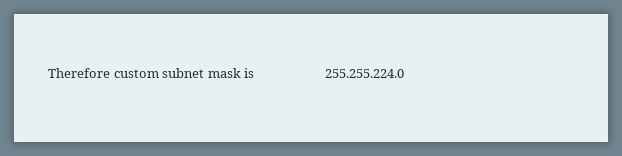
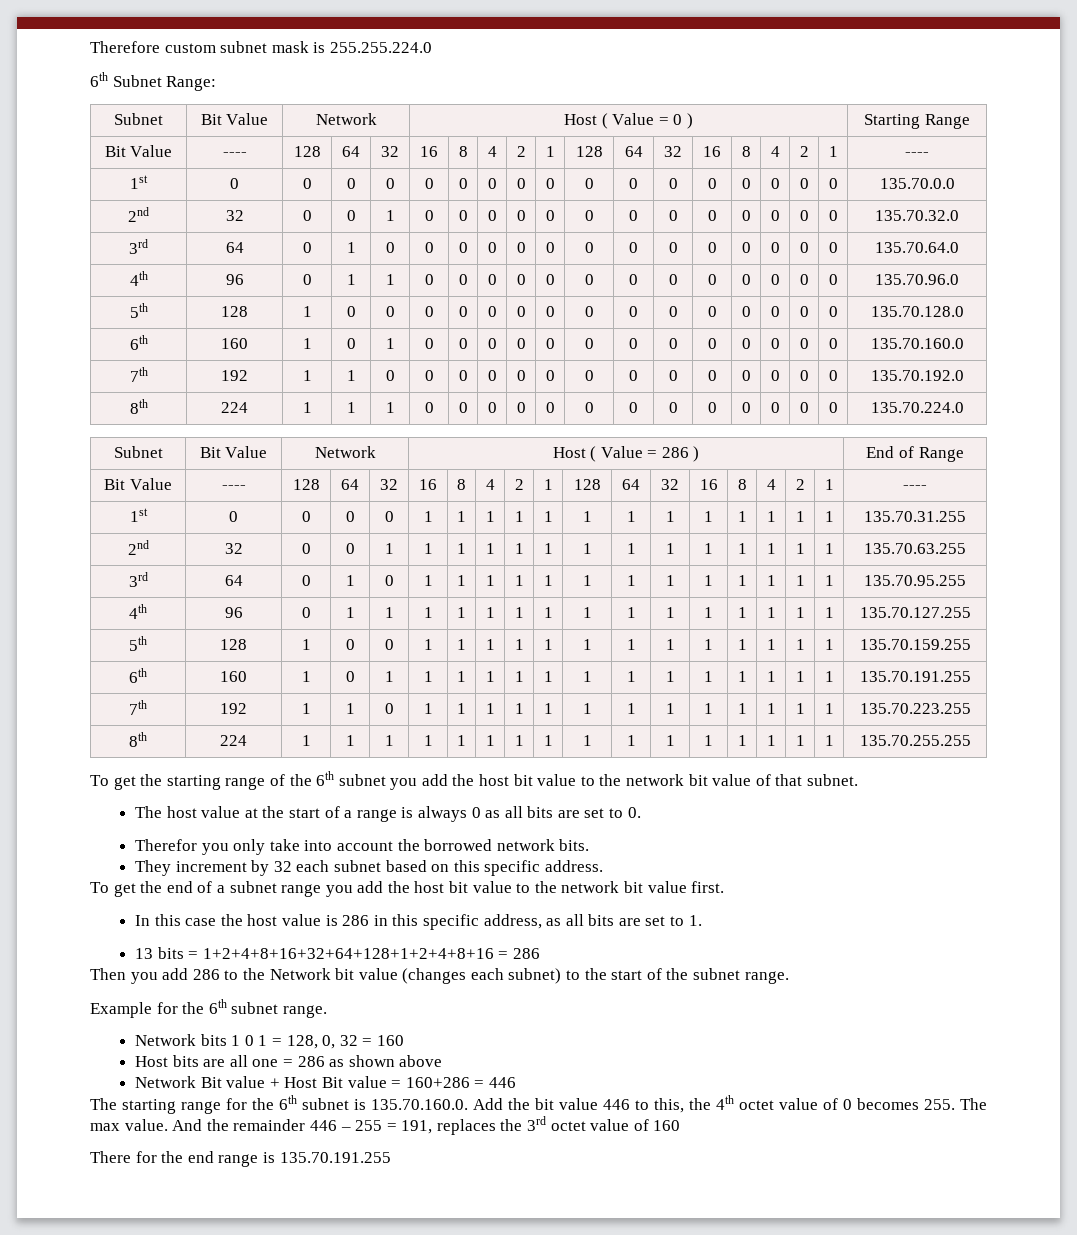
(404, 73) none -> [90,72,217,91] [114,113,163,125] [200,113,269,125] [315,113,377,125] [564,113,693,129] [864,114,970,129] [104,145,173,157] [222,152,247,157] [293,146,321,157] [342,146,360,157] [381,146,399,157] [420,146,438,157] [458,146,468,157] [487,146,497,157] [516,146,526,157] [545,146,555,157] [575,146,603,157] [624,146,643,157] [664,146,682,157] [703,146,721,157] [741,146,751,157] [770,146,780,157] [799,146,809,157] [828,146,838,157] [905,152,929,157] [130,175,148,189] [230,178,239,189] [302,178,312,189] [346,178,356,189] [385,178,395,189] [424,178,434,189] [458,178,468,189] [487,178,497,189] [516,178,526,189] [545,178,555,189] [584,178,594,189] [629,178,638,189] [668,178,678,189] [707,178,717,189] [741,178,751,189] [770,178,780,189] [799,178,809,189] [828,178,838,189] [879,178,955,189] [128,207,149,222] [225,210,244,221] [302,210,312,221] [346,210,356,221] [385,210,395,221] [424,210,434,221] [458,210,468,221] [487,210,497,221] [516,210,526,221] [545,210,555,221] [584,210,594,221] [629,210,638,221] [668,210,678,221] [707,210,717,221] [741,210,751,221] [770,210,780,221] [799,210,809,221] [828,210,838,221] [875,210,959,221] [129,239,148,254] [225,242,244,253] [302,242,312,253] [346,242,356,253] [385,242,395,253] [424,242,434,253] [458,242,468,253] [487,242,497,253] [516,242,526,253] [545,242,555,253] [584,242,594,253] [629,242,638,253] [668,242,678,253] [707,242,717,253] [741,242,751,253] [770,242,780,253] [799,242,809,253] [828,242,838,253] [875,242,959,253] [129,271,148,286] [225,274,244,285] [302,274,312,285] [346,274,356,285] [385,274,395,285] [424,274,434,285] [458,274,468,285] [487,274,497,285] [516,274,526,285] [545,274,555,285] [584,274,594,285] [629,274,638,285] [668,274,678,285] [707,274,717,285] [741,274,751,285] [770,274,780,285] [799,274,809,285] [828,274,838,285] [875,274,959,285] [129,303,148,318] [221,306,248,317] [302,306,312,317] [346,306,356,317] [385,306,395,317] [424,306,434,317] [458,306,468,317] [487,306,497,317] [516,306,526,317] [545,306,555,317] [584,306,594,317] [629,306,638,317] [668,306,678,317] [707,306,717,317] [741,306,751,317] [770,306,780,317] [799,306,809,317] [828,306,838,317] [870,306,964,317] [129,335,148,350] [221,338,248,349] [302,338,312,349] [346,338,356,349] [385,338,395,349] [424,338,434,349] [458,338,468,349] [487,338,497,349] [516,338,526,349] [545,338,555,349] [584,338,594,349] [629,338,638,349] [668,338,678,349] [707,338,717,349] [741,338,751,349] [770,338,780,349] [799,338,809,349] [828,338,838,349] [870,338,964,349] [129,367,148,382] [221,370,248,381] [302,370,312,381] [346,370,356,381] [385,370,395,381] [424,370,434,381] [458,370,468,381] [487,370,497,381] [516,370,526,381] [545,370,555,381] [584,370,594,381] [629,370,638,381] [668,370,678,381] [707,370,717,381] [741,370,751,381] [770,370,780,381] [799,370,809,381] [828,370,838,381] [870,370,964,381] [129,399,148,414] [221,402,248,413] [302,402,312,413] [346,402,356,413] [385,402,395,413] [424,402,434,413] [458,402,468,413] [487,402,497,413] [516,402,526,413] [545,402,555,413] [584,402,594,413] [629,402,638,413] [668,402,678,413] [707,402,717,413] [741,402,751,413] [770,402,780,413] [799,402,809,413] [828,402,838,413] [870,402,964,413] [113,446,163,458] [199,446,268,458] [314,446,376,458] [552,446,700,462] [866,446,964,462] [104,478,172,490] [221,485,246,490] [292,479,320,490] [341,479,359,490] [380,479,398,490] [419,479,437,490] [457,479,466,490] [485,479,495,490] [514,479,524,490] [543,479,553,490] [573,479,601,490] [622,479,640,490] [661,479,679,490] [699,479,718,490] [737,479,747,490] [766,479,776,490] [795,479,805,490] [824,479,834,490] [903,485,928,490] [129,508,148,522] [229,511,238,522] [301,511,311,522] [345,511,355,522] [384,511,394,522] [423,511,433,522] [457,511,466,522] [485,511,495,522] [514,511,524,522] [543,511,553,522] [582,511,592,522] [626,511,636,522] [665,511,675,522] [704,511,713,522] [737,511,747,522] [766,511,776,522] [795,511,805,522] [824,511,834,522] [864,511,967,522] [127,540,149,555] [224,543,243,554] [301,543,311,554] [345,543,355,554] [384,543,394,554] [423,543,433,554] [457,543,466,554] [485,543,495,554] [514,543,524,554] [543,543,553,554] [582,543,592,554] [626,543,636,554] [665,543,675,554] [704,543,713,554] [737,543,747,554] [766,543,776,554] [795,543,805,554] [824,543,834,554] [864,543,967,554] [128,572,148,587] [224,575,243,586] [301,575,311,586] [345,575,355,586] [384,575,394,586] [423,575,433,586] [457,575,466,586] [485,575,495,586] [514,575,524,586] [543,575,553,586] [582,575,592,586] [626,575,636,586] [665,575,675,586] [704,575,713,586] [737,575,747,586] [766,575,776,586] [795,575,805,586] [824,575,834,586] [864,575,967,586] [129,604,147,619] [224,607,243,618] [301,607,311,618] [345,607,355,618] [384,607,394,618] [423,607,433,618] [457,607,466,618] [485,607,495,618] [514,607,524,618] [543,607,553,618] [582,607,592,618] [626,607,636,618] [665,607,675,618] [704,607,713,618] [737,607,747,618] [766,607,776,618] [795,607,805,618] [824,607,834,618] [859,607,971,618] [129,636,147,651] [220,639,247,650] [301,639,311,650] [345,639,355,650] [384,639,394,650] [423,639,433,650] [457,639,466,650] [485,639,495,650] [514,639,524,650] [543,639,553,650] [582,639,592,650] [626,639,636,650] [665,639,675,650] [704,639,713,650] [737,639,747,650] [766,639,776,650] [795,639,805,650] [824,639,834,650] [859,639,971,650] [129,668,147,683] [220,671,247,682] [301,671,311,682] [345,671,355,682] [384,671,394,682] [423,671,433,682] [457,671,466,682] [485,671,495,682] [514,671,524,682] [543,671,553,682] [582,671,592,682] [626,671,636,682] [665,671,675,682] [704,671,713,682] [737,671,747,682] [766,671,776,682] [795,671,805,682] [824,671,834,682] [859,671,971,682] [129,700,147,715] [220,703,247,714] [301,703,311,714] [345,703,355,714] [384,703,394,714] [423,703,433,714] [457,703,466,714] [485,703,495,714] [514,703,524,714] [543,703,553,714] [582,703,592,714] [626,703,636,714] [665,703,675,714] [704,703,713,714] [737,703,747,714] [766,703,776,714] [795,703,805,714] [824,703,834,714] [859,703,971,714] [129,732,147,747] [220,735,247,746] [301,735,311,746] [345,735,355,746] [384,735,394,746] [423,735,433,746] [457,735,466,746] [485,735,495,746] [514,735,524,746] [543,735,553,746] [582,735,592,746] [626,735,636,746] [665,735,675,746] [704,735,713,746] [737,735,747,746] [766,735,776,746] [795,735,805,746] [824,735,834,746] [859,735,971,746] [90,771,858,790] [135,806,641,822] [135,839,590,855] [135,860,603,876] [90,881,725,897] [135,914,702,930] [135,947,540,959] [90,968,789,984] [90,999,327,1018] [135,1034,404,1049] [135,1055,443,1067] [135,1076,516,1088] [90,1095,987,1114] [90,1116,681,1135] [90,1151,391,1167] // 6th Subnet Range: // Subnet | Bit Value | Network | Host ( Value = 0 ) | Starting Range // Bit Value | ---- | 128 | 64 | 32 | 16 | 8 | 4 | 2 | 1 | 128 | 64 | 32 | 16 | 8 | 4 | 2 | 1 | ---- // 1st | 0 | 0 | 0 | 0 | 0 | 0 | 0 | 0 | 0 | 0 | 0 | 0 | 0 | 0 | 0 | 0 | 0 | 135.70.0.0 // 2nd | 32 | 0 | 0 | 1 | 0 | 0 | 0 | 0 | 0 | 0 | 0 | 0 | 0 | 0 | 0 | 0 | 0 | 135.70.32.0 // 3rd | 64 | 0 | 1 | 0 | 0 | 0 | 0 | 0 | 0 | 0 | 0 | 0 | 0 | 0 | 0 | 0 | 0 | 135.70.64.0 // 4th | 96 | 0 | 1 | 1 | 0 | 0 | 0 | 0 | 0 | 0 | 0 | 0 | 0 | 0 | 0 | 0 | 0 | 135.70.96.0 // 5th | 128 | 1 | 0 | 0 | 0 | 0 | 0 | 0 | 0 | 0 | 0 | 0 | 0 | 0 | 0 | 0 | 0 | 135.70.128.0 // 6th | 160 | 1 | 0 | 1 | 0 | 0 | 0 | 0 | 0 | 0 | 0 | 0 | 0 | 0 | 0 | 0 | 0 | 135.70.160.0 // 7th | 192 | 1 | 1 | 0 | 0 | 0 | 0 | 0 | 0 | 0 | 0 | 0 | 0 | 0 | 0 | 0 | 0 | 135.70.192.0 // 8th | 224 | 1 | 1 | 1 | 0 | 0 | 0 | 0 | 0 | 0 | 0 | 0 | 0 | 0 | 0 | 0 | 0 | 135.70.224.0 // Subnet | Bit Value | Network | Host ( Value = 286 ) | End of Range // Bit Value | ---- | 128 | 64 | 32 | 16 | 8 | 4 | 2 | 1 | 128 | 64 | 32 | 16 | 8 | 4 | 2 | 1 | ---- // 1st | 0 | 0 | 0 | 0 | 1 | 1 | 1 | 1 | 1 | 1 | 1 | 1 | 1 | 1 | 1 | 1 | 1 | 135.70.31.255 // 2nd | 32 | 0 | 0 | 1 | 1 | 1 | 1 | 1 | 1 | 1 | 1 | 1 | 1 | 1 | 1 | 1 | 1 | 135.70.63.255 // 3rd | 64 | 0 | 1 | 0 | 1 | 1 | 1 | 1 | 1 | 1 | 1 | 1 | 1 | 1 | 1 | 1 | 1 | 135.70.95.255 // 4th | 96 | 0 | 1 | 1 | 1 | 1 | 1 | 1 | 1 | 1 | 1 | 1 | 1 | 1 | 1 | 1 | 1 | 135.70.127.255 // 5th | 128 | 1 | 0 | 0 | 1 | 1 | 1 | 1 | 1 | 1 | 1 | 1 | 1 | 1 | 1 | 1 | 1 | 135.70.159.255 // 6th | 160 | 1 | 0 | 1 | 1 | 1 | 1 | 1 | 1 | 1 | 1 | 1 | 1 | 1 | 1 | 1 | 1 | 135.70.191.255 // 7th | 192 | 1 | 1 | 0 | 1 | 1 | 1 | 1 | 1 | 1 | 1 | 1 | 1 | 1 | 1 | 1 | 1 | 135.70.223.255 // 8th | 224 | 1 | 1 | 1 | 1 | 1 | 1 | 1 | 1 | 1 | 1 | 1 | 1 | 1 | 1 | 1 | 1 | 135.70.255.255 // To get the starting range of the 6th subnet you add the host bit value to the network bit value of that subnet. // The host value at the start of a range is always 0 as all bits are set to 0. // Therefor you only take into account the borrowed network bits. // They increment by 32 each subnet based on this specific address. // To get the end of a subnet range you add the host bit value to the network bit value first. // In this case the host value is 286 in this specific address, as all bits are set to 1. // 13 bits = 1+2+4+8+16+32+64+128+1+2+4+8+16 = 286 // Then you add 286 to the Network bit value (changes each subnet) to the start of the subnet range. // Example for the 6th subnet range. // Network bits 1 0 1 = 128, 0, 32 = 160 // Host bits are all one = 286 as shown above // Network Bit value + Host Bit value = 160+286 = 446 // The starting range for the 6th subnet is 135.70.160.0. Add the bit value 446 to this, the 4th octet value of 0 becomes 255. The max value. And the remainder 446 – 255 = 191, replaces the 3rd octet value of 160 // There for the end range is 135.70.191.255

